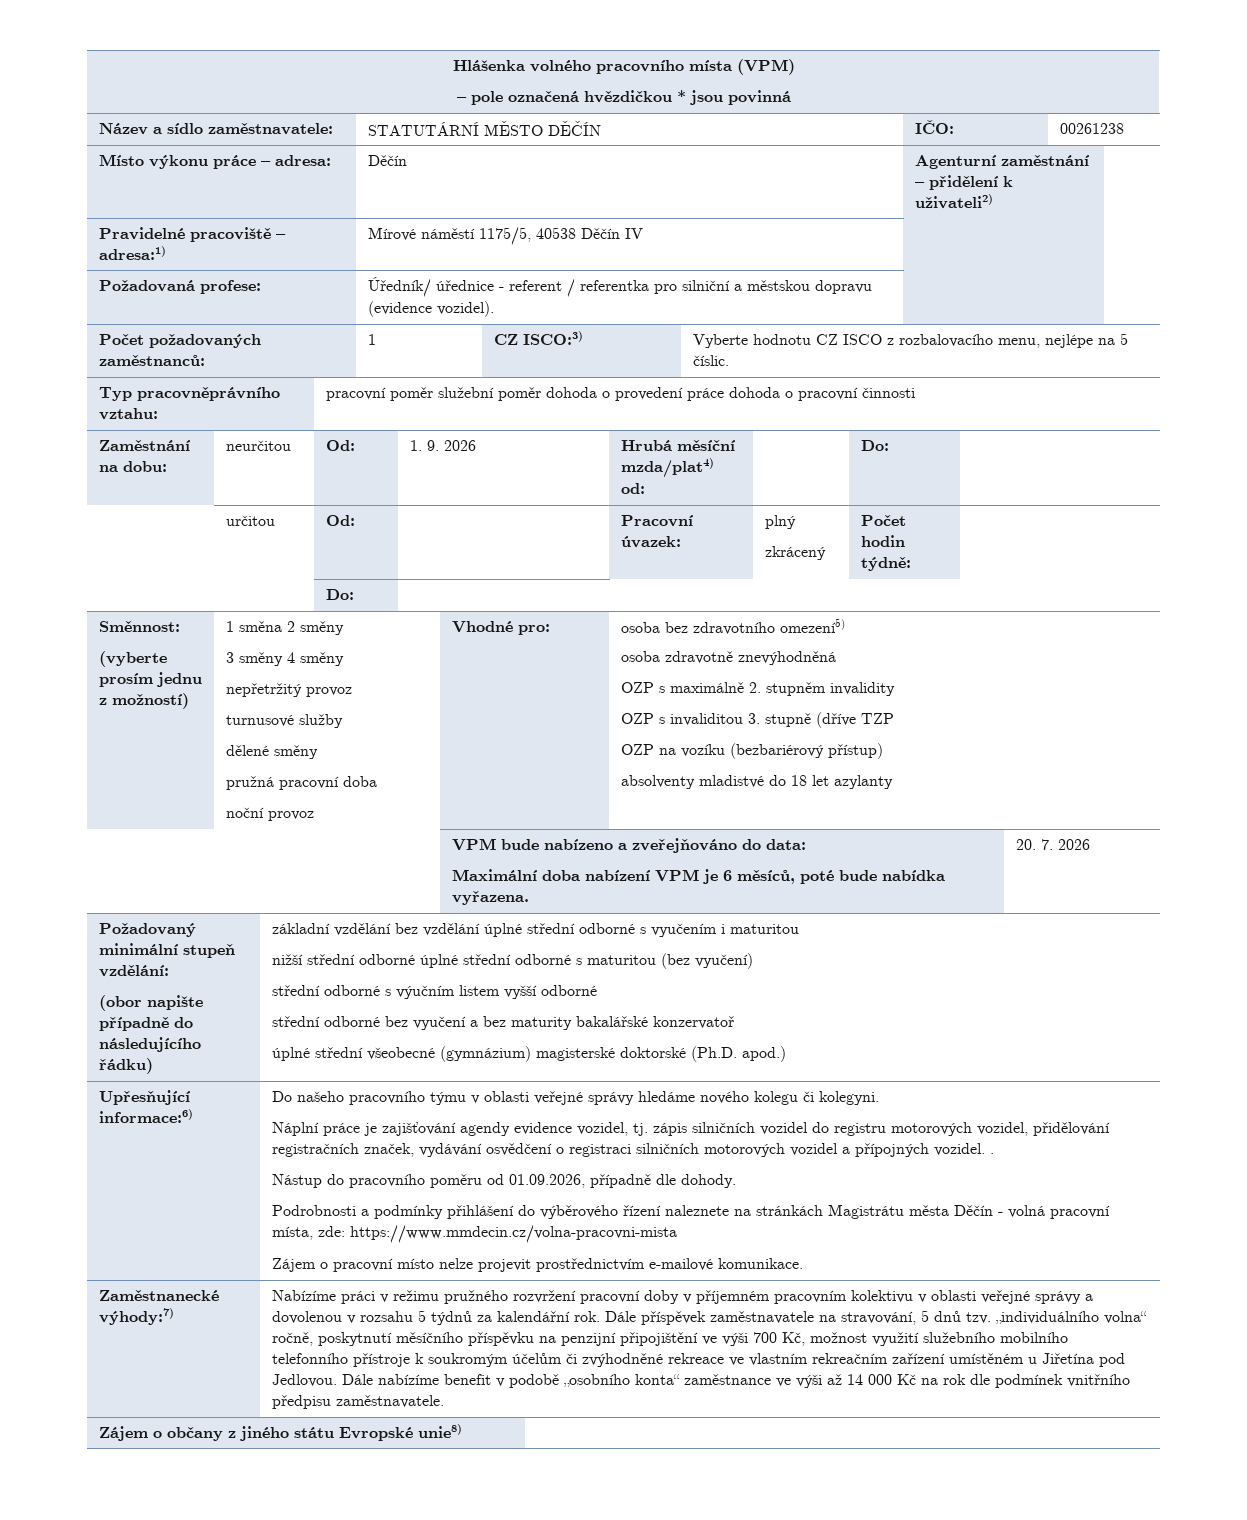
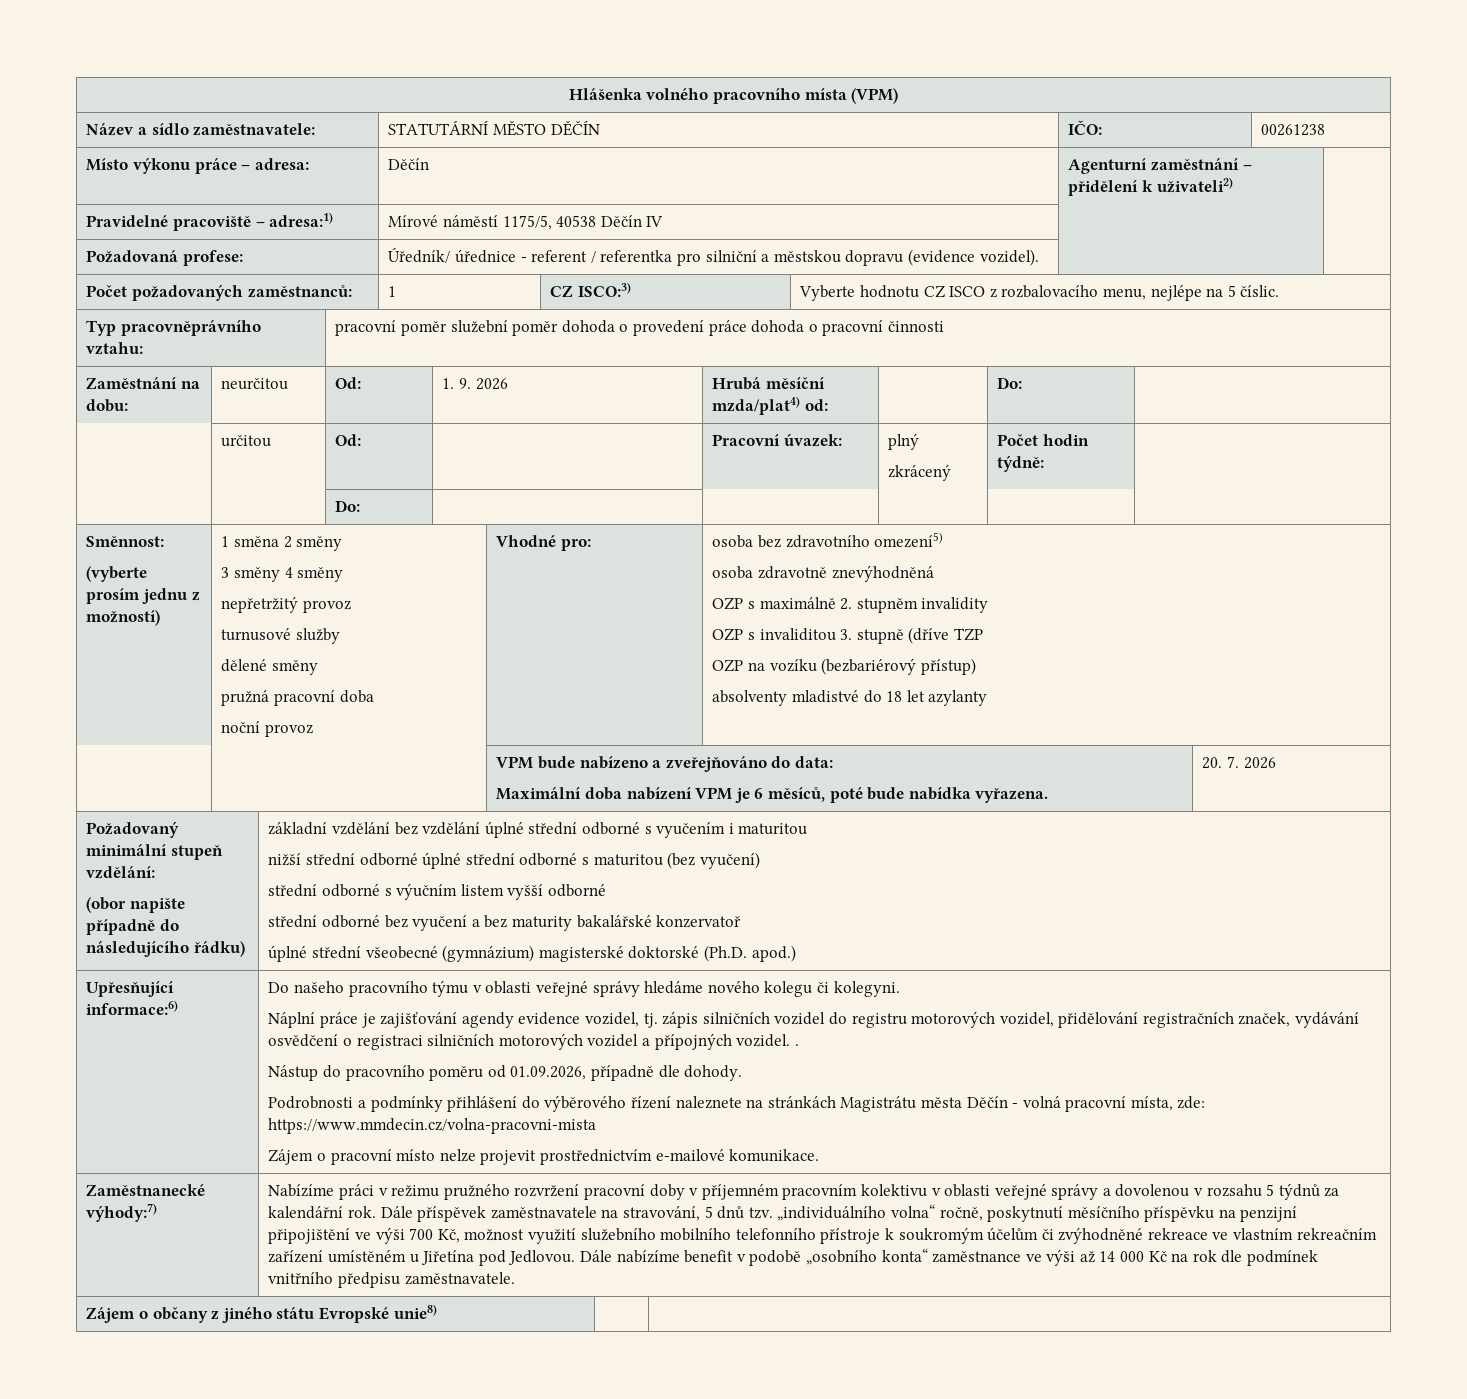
[456,90,791,105] // – pole označená hvězdičkou * jsou povinná -> (899, 96) none

